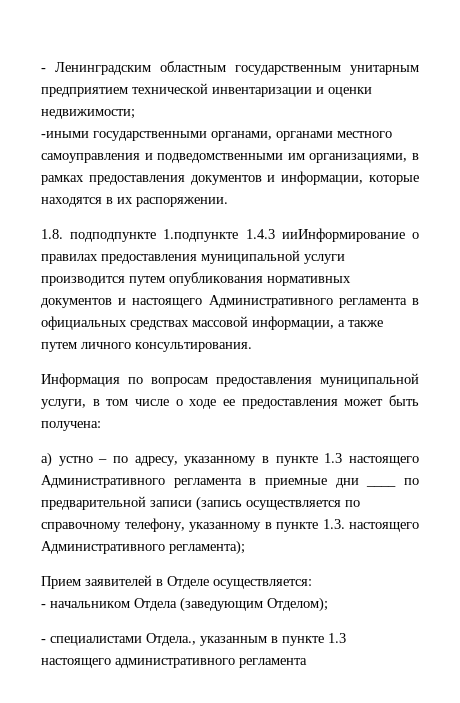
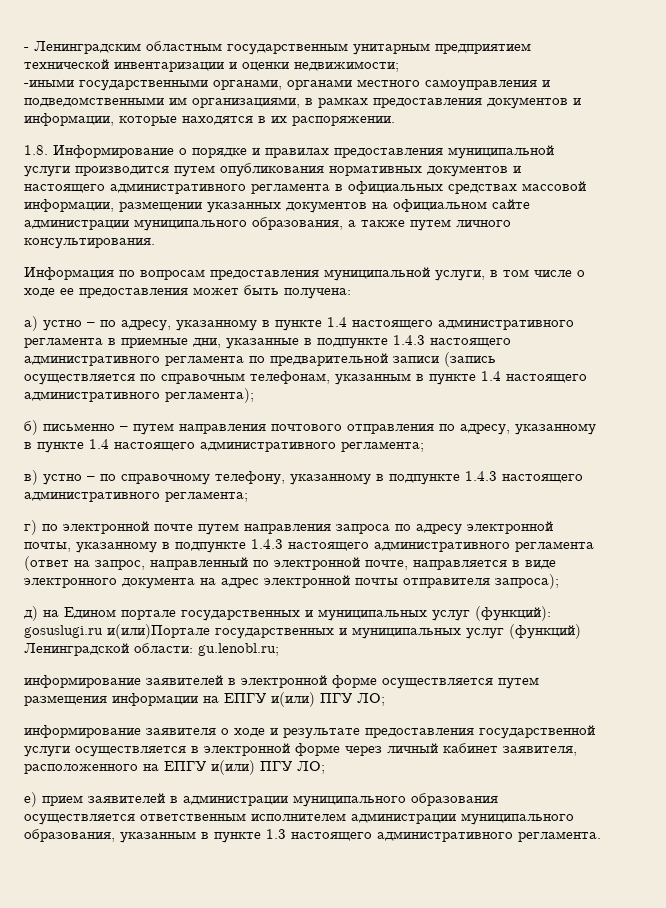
[70,228,419,242] подподпункте 1.подпункте 1.4.3 ииИнформирование о -> [53,145,260,158] Информирование о порядке и
[208,295,333,308] Административного -> [110,183,246,194] административного
(334, 323) none -> [119,199,530,213] [24,217,343,231] размещении указанных документов на официальном сайте администрации муниципального образования,
[324,453,419,466] [41,475,397,488] 1.3 настоящего Административного регламента в приемные дни ____ -> [327,317,574,330] [24,335,511,349] [24,355,244,366] 1.4 настоящего административного регламента в приемные дни, указанные в подпункте 1.4.3 настоящего административного регламента
[41,518,419,532] [41,540,245,555] [41,575,312,589] [41,597,328,612] [41,633,196,646] справочному телефону, указанному в пункте 1.3. настоящего Административного регламента); // Прием заявителей в Отделе осуществляется: // - начальником Отдела (заведующим Отделом); // - специалистами Отдела., -> [161,371,587,385] [24,388,254,403] [24,420,596,435] [24,439,424,453] [24,470,583,485] [24,491,248,502] [24,520,553,535] [24,539,594,553] [24,556,556,571] [24,574,559,589] [24,606,551,621] [24,624,581,639] [24,643,279,656] [24,675,539,689] [24,692,385,707] [24,725,595,739] [24,743,577,757] [24,760,325,775] [24,792,498,807] [24,813,574,825] [24,829,115,842] справочным телефонам, указанным в пункте 1.4 настоящего административного регламента); // б) письменно – путем направления почтового отправления по адресу, указанному в пункте 1.4 настоящего административного регламента; // в) устно – по справочному телефону, указанному в подпункте 1.4.3 настоящего административного регламента; // г) по электронной почте путем направления запроса по адресу электронной почты, указанному в подпункте 1.4.3 настоящего административного регламента (ответ на запрос, направленный по электронной почте, направляется в виде электронного документа на адрес электронной почты отправителя запроса); // д) на Едином портале государственных и муниципальных услуг (функций): gosuslugi.ru и(или)Портале государственных и муниципальных услуг (функций) Ленинградской области: gu.lenobl.ru; // информирование заявителей в электронной форме осуществляется путем размещения информации на ЕПГУ и(или) ПГУ ЛО; // информирование заявителя о ходе и результате предоставления государственной услуги осуществляется в электронной форме через личный кабинет заявителя, расположенного на ЕПГУ и(или) ПГУ ЛО; // е) прием заявителей в администрации муниципального образования осуществляется ответственным исполнителем администрации муниципального образования,
[239,658,307,668] регламента -> [518,831,601,842] регламента.

